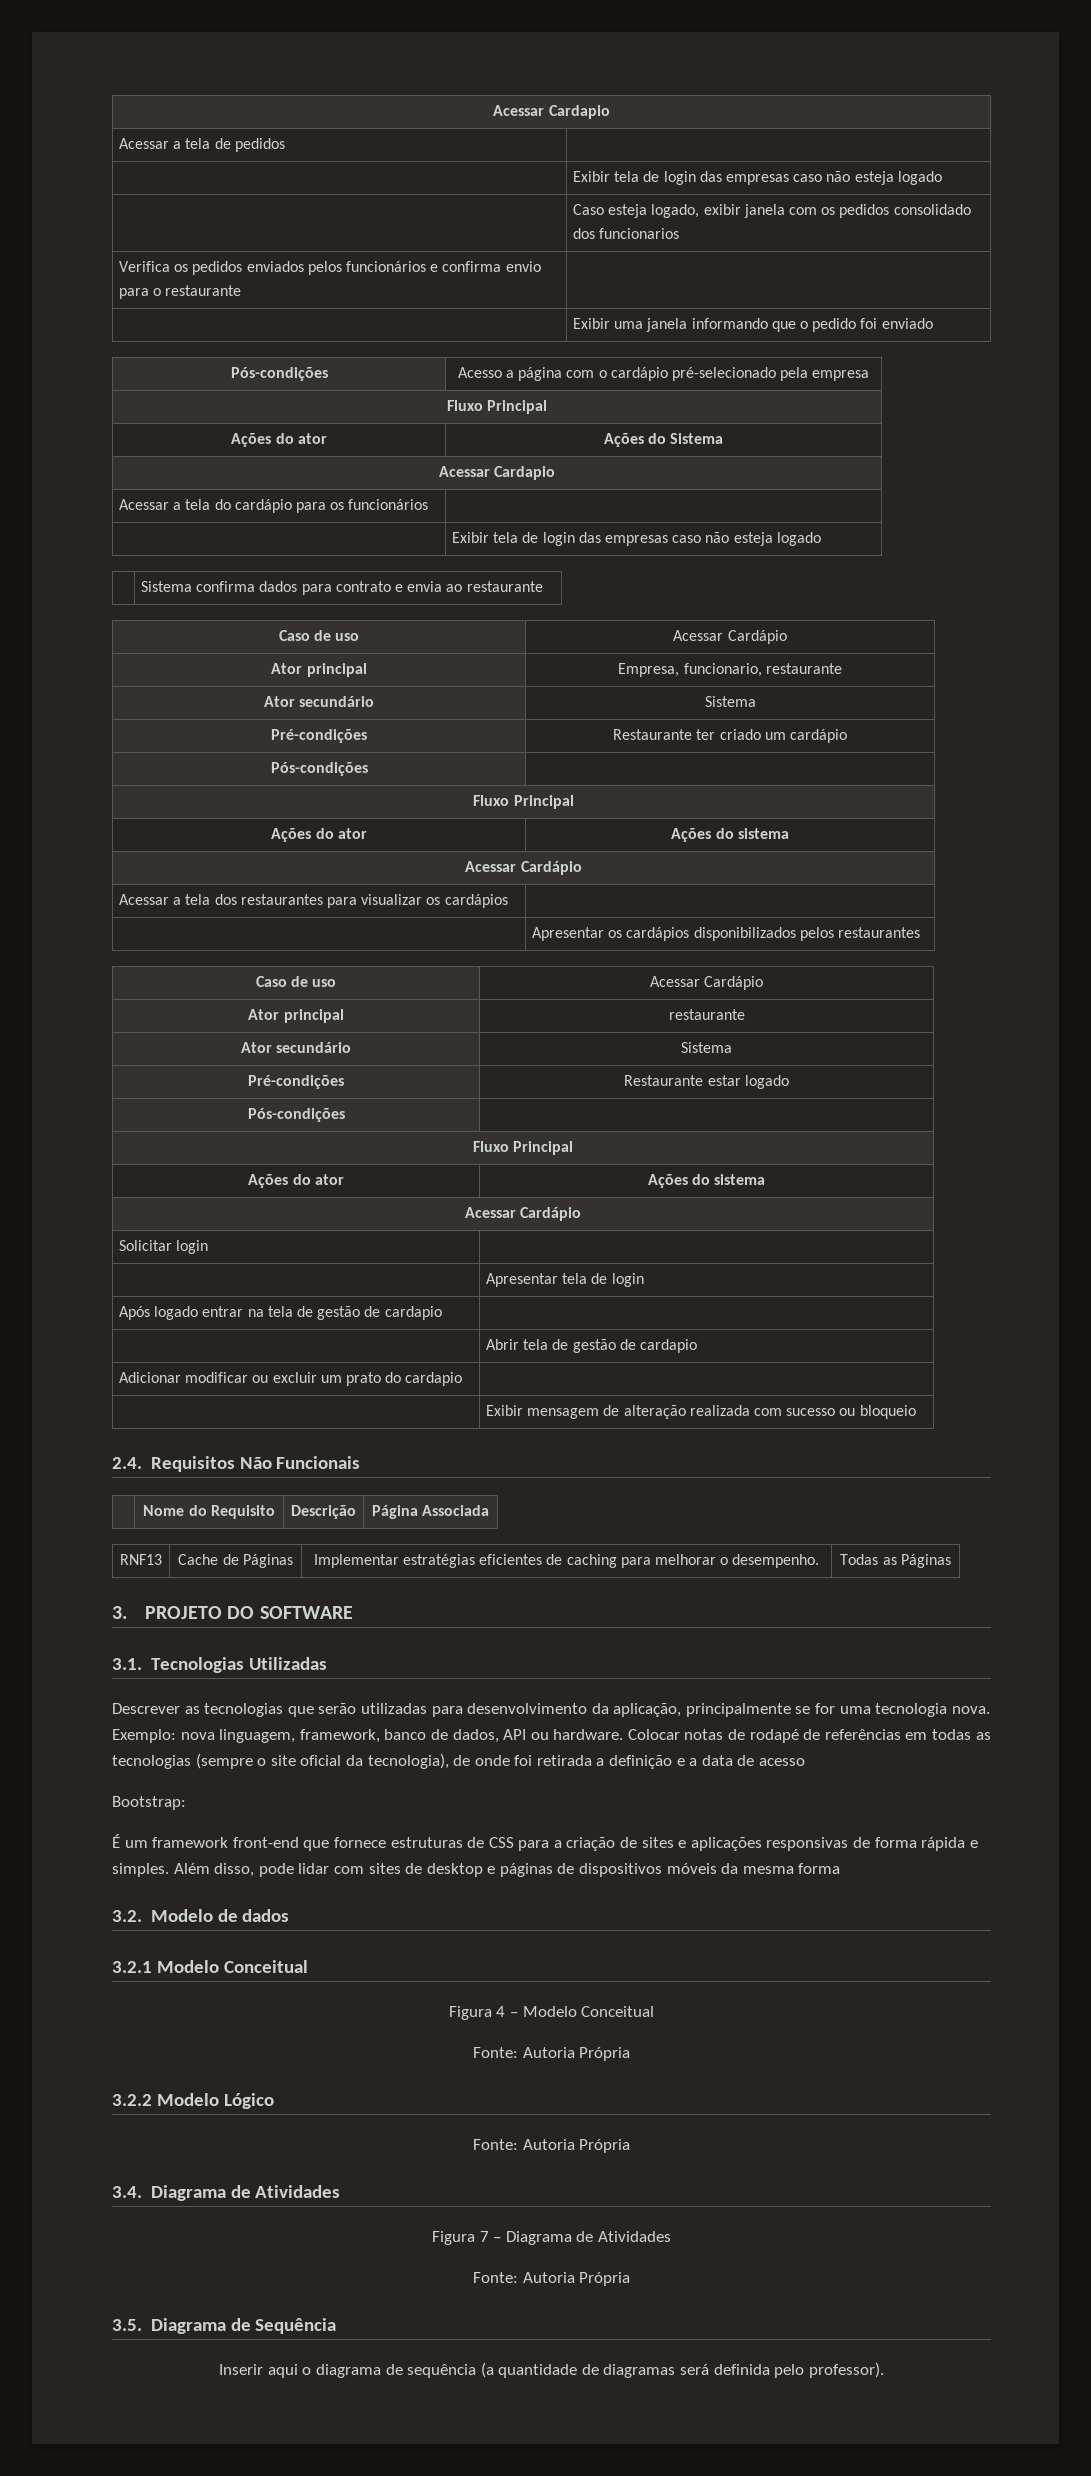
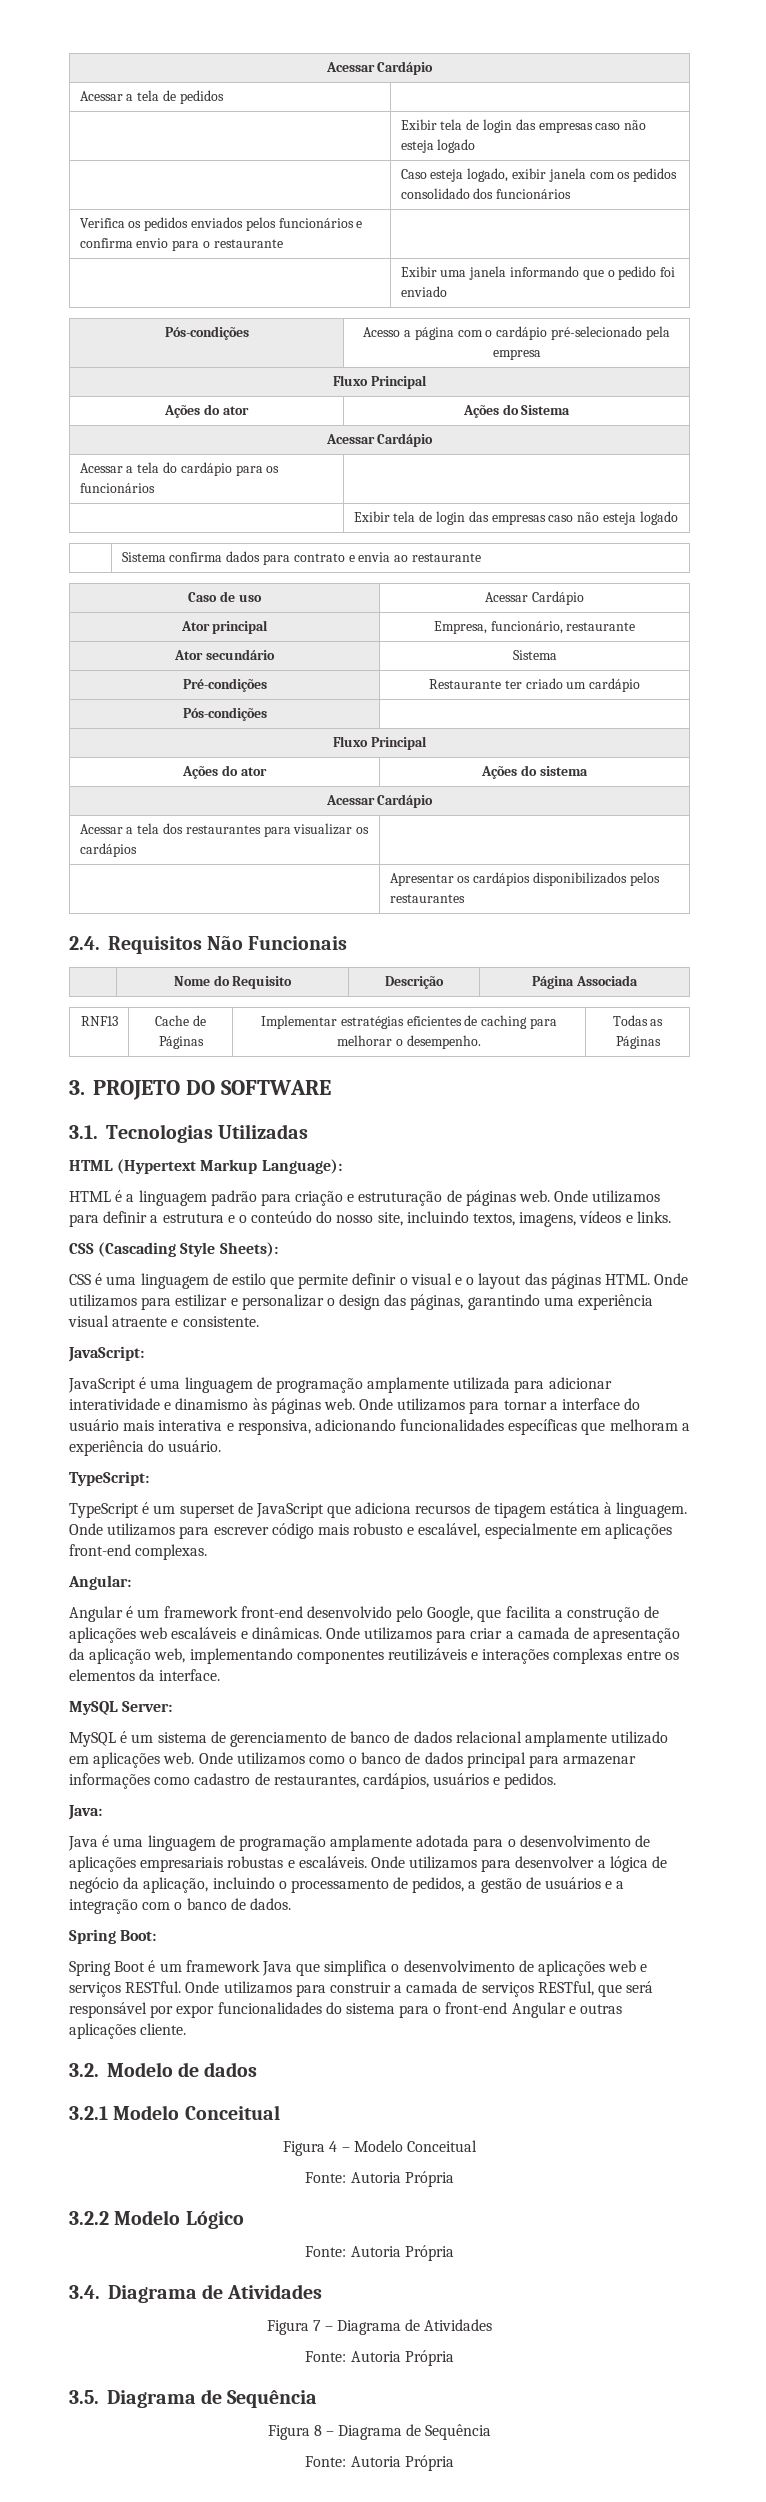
[493,105,610,119] Acessar Cardapio -> [325,61,434,75] Acessar Cardápio
[599,228,680,239] funcionarios -> [496,189,572,199] funcionários
[494,466,556,480] Cardapio -> [377,433,434,447] Cardápio
[683,663,762,677] funcionario, -> [490,621,563,634] funcionário,
[255,976,337,987] [649,976,764,990] [248,1009,344,1023] [668,1009,745,1020] [240,1042,352,1053] [681,1042,732,1053] [248,1075,344,1089] [624,1075,789,1089] [247,1108,345,1122] [472,1141,574,1155] [248,1174,344,1188] [647,1174,766,1188] [464,1207,582,1221] [119,1240,209,1254] [486,1273,644,1287] [119,1306,442,1320] [486,1339,697,1353] [119,1372,463,1386] [486,1405,916,1419] // Caso de uso | Acessar Cardápio // Ator principal | restaurante // Ator secundário | Sistema // Pré-condições | Restaurante estar logado // Pós-condições | // Fluxo Principal // Ações do ator | Ações do sistema // Acessar Cardápio // Solicitar login | // | Apresentar tela de login // Após logado entrar na tela de gestão de cardapio | // | Abrir tela de gestão de cardapio // Adicionar modificar ou excluir um prato do cardapio | // | Exibir mensagem de alteração realizada com sucesso ou bloqueio -> (465, 898) none
[112,1703,990,1717] [112,1729,991,1743] [112,1753,806,1769] [112,1796,186,1810] [112,1834,978,1851] [112,1863,841,1877] Descrever as tecnologias que serão utilizadas para desenvolvimento da aplicação, principalmente se for uma tecnologia nova. Exemplo: nova linguagem, framework, banco de dados, API ou hardware. Colocar notas de rodapé de referências em todas as tecnologias (sempre o site oficial da tecnologia), de onde foi retirada a definição e a data de acesso // Bootstrap: // É um framework front-end que fornece estruturas de CSS para a criação de sites e aplicações responsivas de forma rápida e simples. Além disso, pode lidar com sites de desktop e páginas de dispositivos móveis da mesma forma -> [69,1159,342,1174] [69,1190,661,1206] [69,1211,671,1227] [69,1242,278,1257] [69,1273,689,1289] [69,1294,654,1310] [68,1315,259,1327] [68,1346,144,1362] [68,1377,612,1393] [69,1398,641,1414] [69,1419,690,1435] [69,1440,222,1456] [69,1471,149,1486] [69,1502,688,1518] [69,1523,673,1539] [69,1544,208,1560] [68,1575,131,1590] [69,1606,660,1622] [69,1627,681,1643] [69,1648,679,1664] [69,1669,221,1681] [69,1701,173,1715] [69,1731,669,1747] [69,1752,637,1768] [69,1773,557,1789] [68,1805,102,1820] [68,1835,651,1851] [69,1856,668,1872] [69,1877,625,1893] [69,1898,291,1914] [69,1929,157,1944] [69,1960,648,1976] [69,1981,654,1997] [69,2002,623,2018] [69,2023,187,2039] HTML (Hypertext Markup Language): // HTML é a linguagem padrão para criação e estruturação de páginas web. Onde utilizamos para definir a estrutura e o conteúdo do nosso site, incluindo textos, imagens, vídeos e links. // CSS (Cascading Style Sheets): // CSS é uma linguagem de estilo que permite definir o visual e o layout das páginas HTML. Onde utilizamos para estilizar e personalizar o design das páginas, garantindo uma experiência visual atraente e consistente. // JavaScript: // JavaScript é uma linguagem de programação amplamente utilizada para adicionar interatividade e dinamismo às páginas web. Onde utilizamos para tornar a interface do usuário mais interativa e responsiva, adicionando funcionalidades específicas que melhoram a experiência do usuário. // TypeScript: // TypeScript é um superset de JavaScript que adiciona recursos de tipagem estática à linguagem. Onde utilizamos para escrever código mais robusto e escalável, especialmente em aplicações front-end complexas. // Angular: // Angular é um framework front-end desenvolvido pelo Google, que facilita a construção de aplicações web escaláveis e dinâmicas. Onde utilizamos para criar a camada de apresentação da aplicação web, implementando componentes reutilizáveis e interações complexas entre os elementos da interface. // MySQL Server: // MySQL é um sistema de gerenciamento de banco de dados relacional amplamente utilizado em aplicações web. Onde utilizamos como o banco de dados principal para armazenar informações como cadastro de restaurantes, cardápios, usuários e pedidos. // Java: // Java é uma linguagem de programação amplamente adotada para o desenvolvimento de aplicações empresariais robustas e escaláveis. Onde utilizamos para desenvolver a lógica de negócio da aplicação, incluindo o processamento de pedidos, a gestão de usuários e a integração com o banco de dados. // Spring Boot: // Spring Boot é um framework Java que simplifica o desenvolvimento de aplicações web e serviços RESTful. Onde utilizamos para construir a camada de serviços RESTful, que será responsável por expor funcionalidades do sistema para o front-end Angular e outras aplicações cliente.
[219,2362,884,2378] Inserir aqui o diagrama de sequência (a quantidade de diagramas será definida pelo professor). -> [267,2424,492,2440] [305,2455,454,2471] Figura 8 – Diagrama de Sequência // Fonte: Autoria Própria

